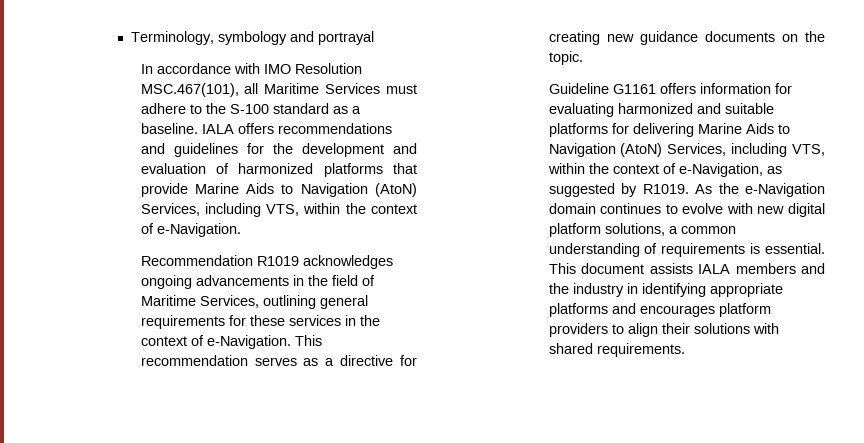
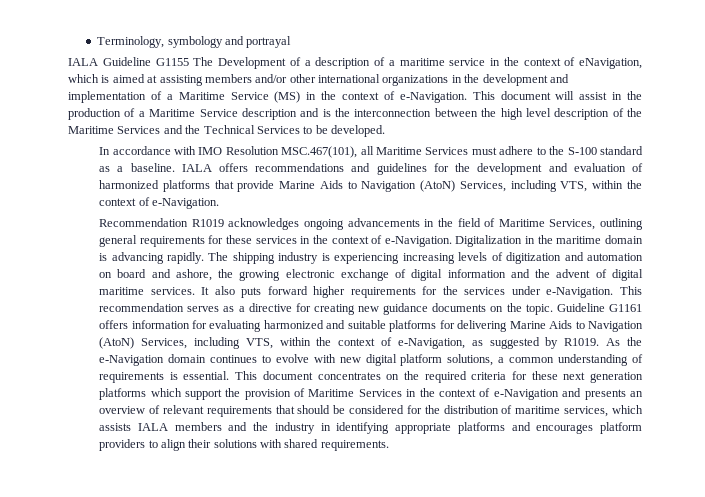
(375, 38) none -> [68,57,642,69] [68,74,569,86] [68,91,642,103] [68,108,642,120] [68,125,386,137] // IALA Guideline G1155 The Development of a description of a maritime service in the context of eNavigation, which is aimed at assisting members and/or other international organizations in the development and implementation of a Maritime Service (MS) in the context of e-Navigation. This document will assist in the production of a Maritime Service description and is the interconnection between the high level description of the Maritime Services and the Technical Services to be developed.
(291, 342) none -> [455,235,643,247] [99,252,643,264] [99,269,643,281] [99,286,614,298] Digitalization in the maritime domain is advancing rapidly. The shipping industry is experiencing increasing levels of digitization and automation on board and ashore, the growing electronic exchange of digital information and the advent of digital maritime services. It also puts forward higher requirements for the services under e-Navigation.
(583, 58) // -> (553, 309) none
(645, 268) none -> [317,371,643,383] [99,388,644,400] [99,405,643,417] concentrates on the required criteria for these next generation platforms which support the provision of Maritime Services in the context of e-Navigation and presents an overview of relevant requirements that should be considered for the distribution of maritime services, which

